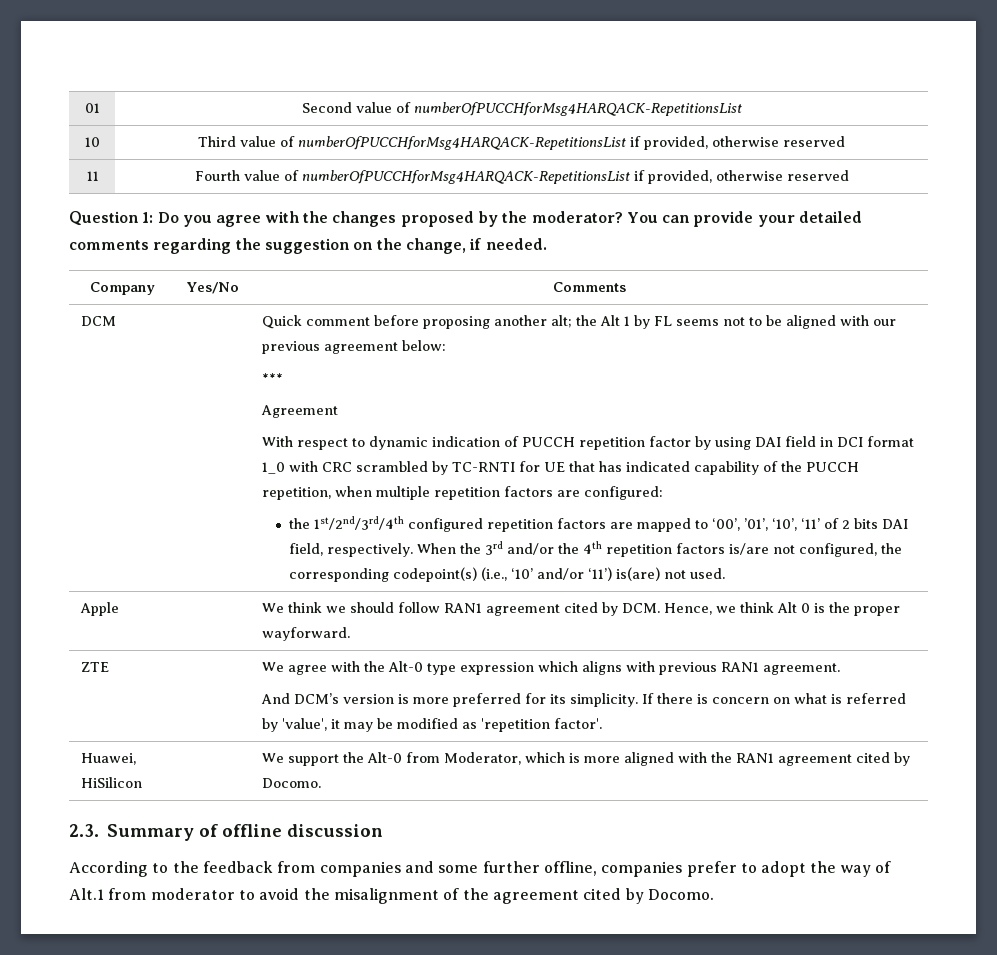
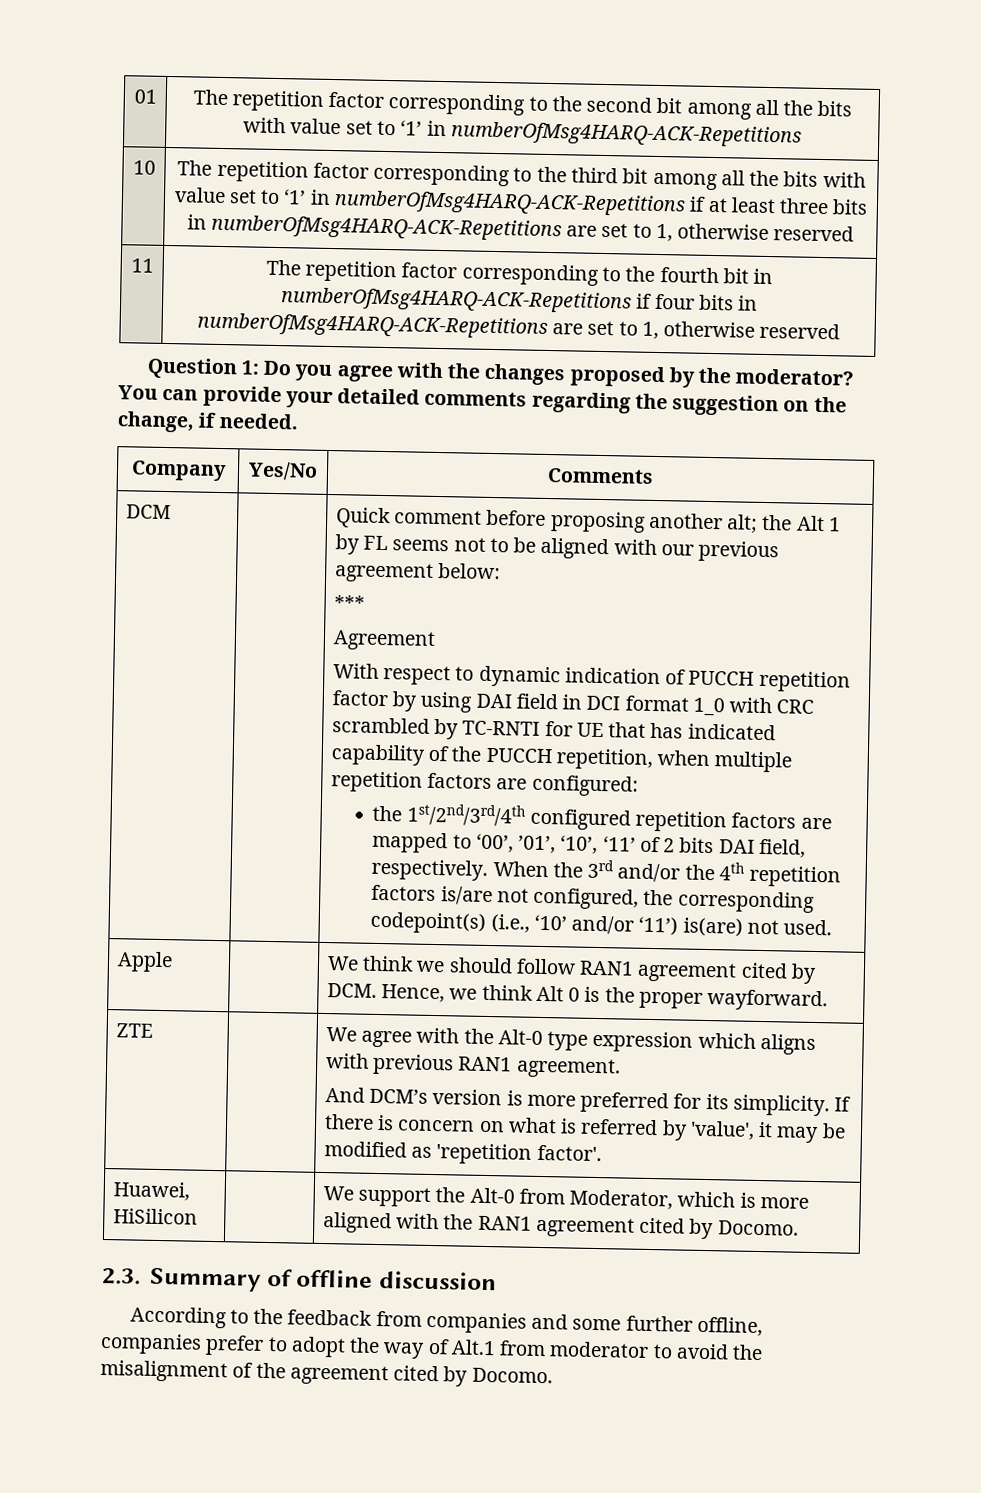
[301,102,742,116] [85,137,100,147] [197,136,845,150] [86,171,99,181] [194,170,712,184] Second value of numberOfPUCCHforMsg4HARQACK-RepetitionsList // 10 | Third value of numberOfPUCCHforMsg4HARQACK-RepetitionsList if provided, otherwise reserved // 11 | Fourth value of numberOfPUCCHforMsg4HARQACK-RepetitionsList if provided, -> [192,89,853,120] [243,117,802,148] [132,160,156,175] [177,160,866,191] [173,187,869,217] [186,214,855,242] [130,258,154,273] [265,259,774,286] [280,287,759,314] [196,312,659,340] The repetition factor corresponding to the second bit among all the bits with value set to ‘1’ in numberOfMsg4HARQ-ACK-Repetitions // 10 | The repetition factor corresponding to the third bit among all the bits with value set to ‘1’ in numberOfMsg4HARQ-ACK-Repetitions if at least three bits in numberOfMsg4HARQ-ACK-Repetitions are set to 1, otherwise reserved // 11 | The repetition factor corresponding to the fourth bit in numberOfMsg4HARQ-ACK-Repetitions if four bits in numberOfMsg4HARQ-ACK-Repetitions are set to 1,

